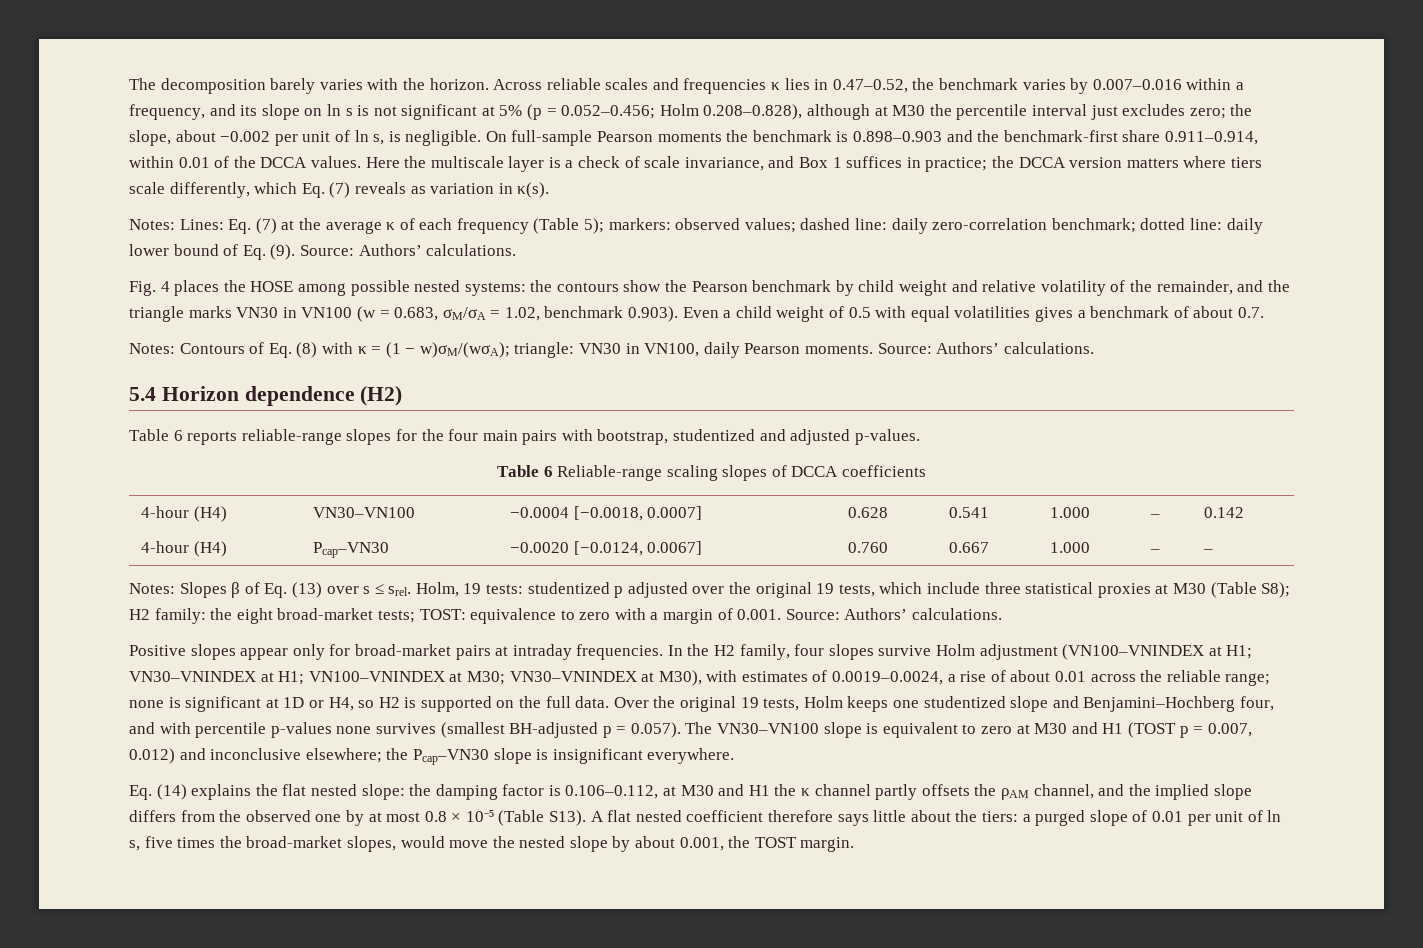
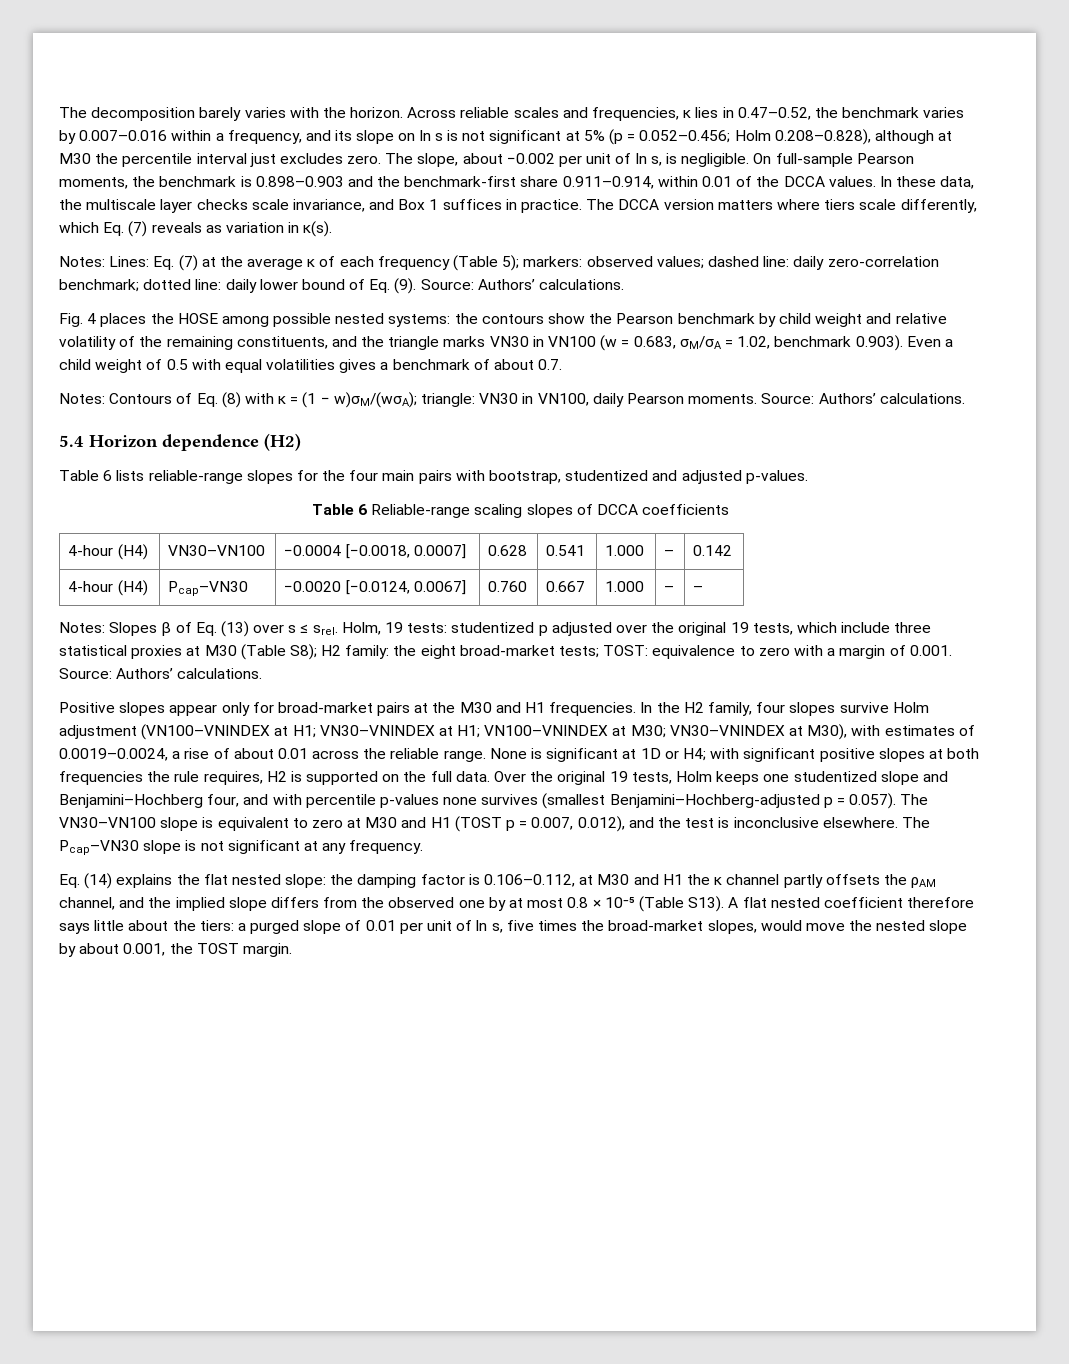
[683,78,767,94] frequencies -> [592,107,680,121] frequencies,
[1189,104,1253,119] zero; the -> [347,153,414,164] zero. The
[657,132,722,142] moments -> [59,177,128,189] moments,
[365,156,640,172] Here the multiscale layer is a check of -> [879,176,975,189] [59,199,248,213] In these data, the multiscale layer checks
[925,156,1014,172] practice; the -> [521,199,615,213] practice. The
[1156,280,1233,295] remainder, -> [166,336,328,350] remaining constituents,
[187,431,238,445] reports -> [116,470,145,481] lists
[512,644,572,660] intraday -> [432,702,546,713] the M30 and H1
[1225,673,1271,686] [129,700,164,708] range; none -> [443,748,527,762] range. None
[328,697,375,711] H4, so -> [682,748,980,762] [59,771,263,785] H4; with significant positive slopes at both frequencies the rule requires,
[509,722,599,738] BH-adjusted -> [609,794,820,808] Benjamini–Hochberg-adjusted
[129,748,735,765] 0.012) and inconclusive elsewhere; the Pcap–VN30 slope is insignificant everywhere. -> [577,816,930,832] [59,840,424,855] 0.012), and the test is inconclusive elsewhere. The Pcap–VN30 slope is not significant at any frequency.

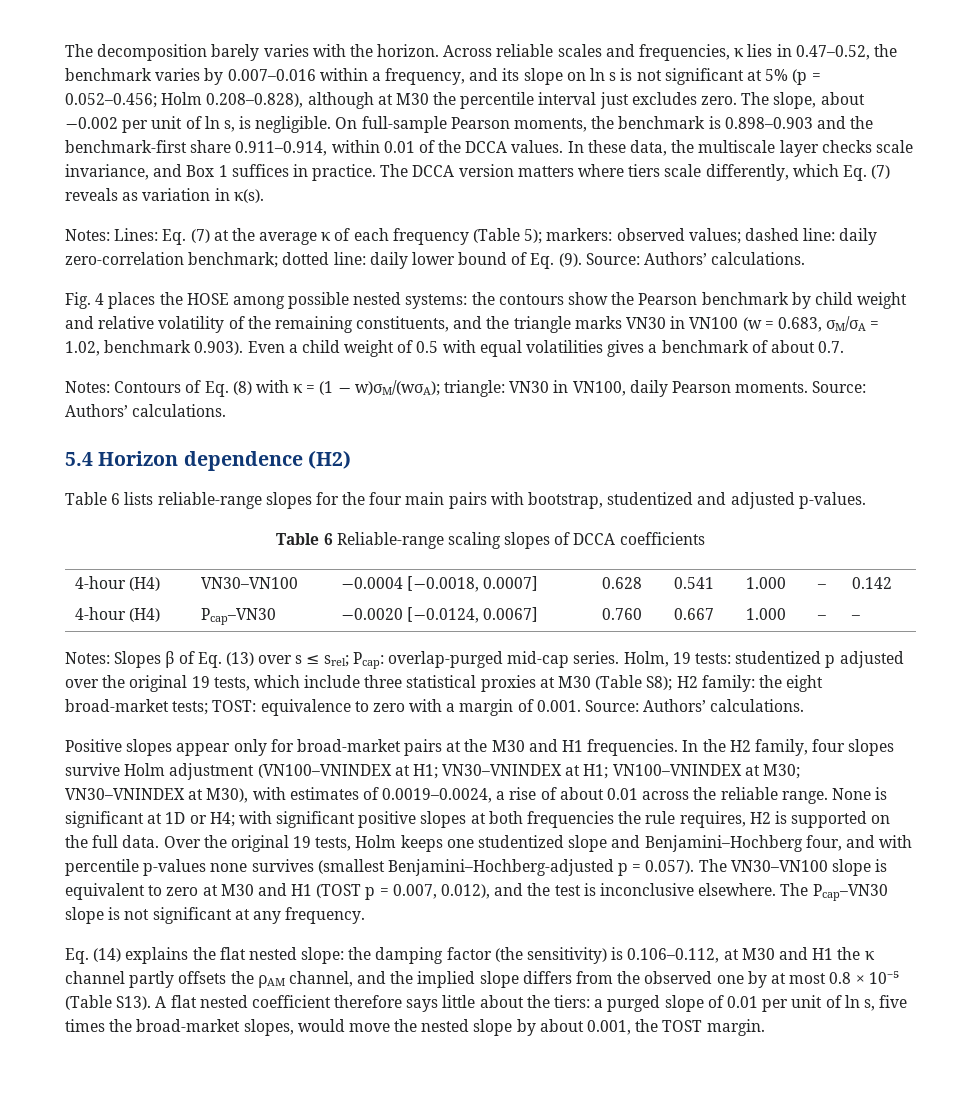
[312,625,338,635] srel. -> [323,651,620,669] srel; Pcap: overlap-purged mid-cap series.
(465, 879) none -> [494,947,608,964] (the sensitivity)

